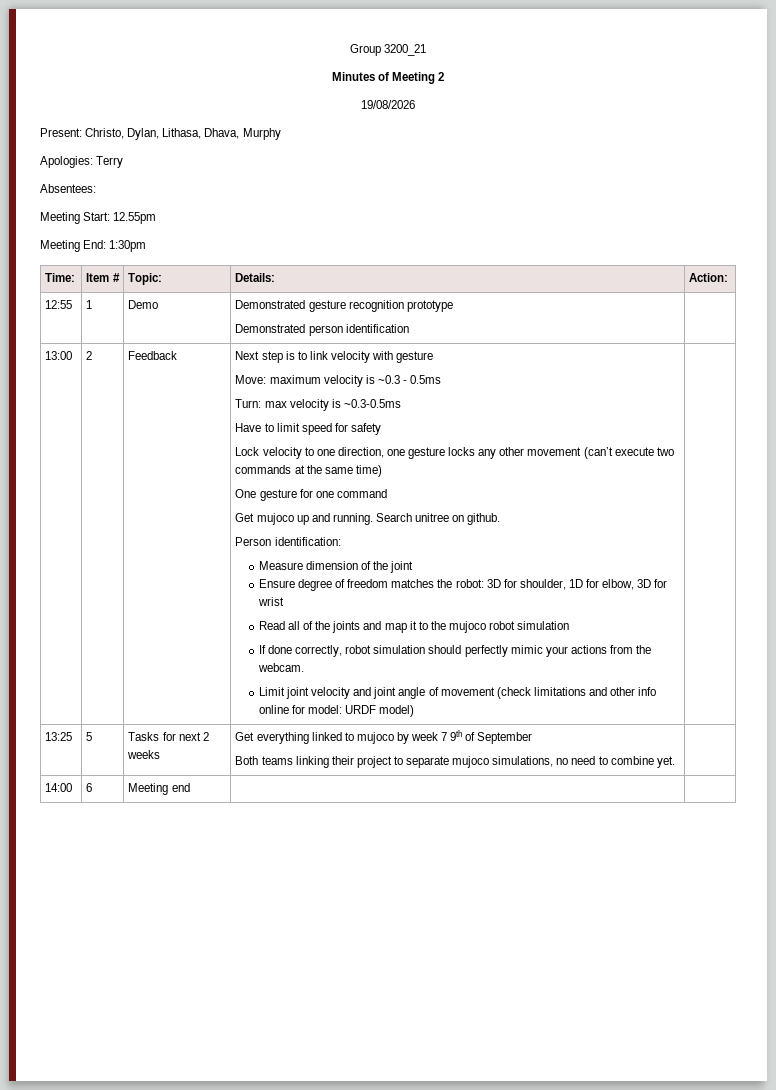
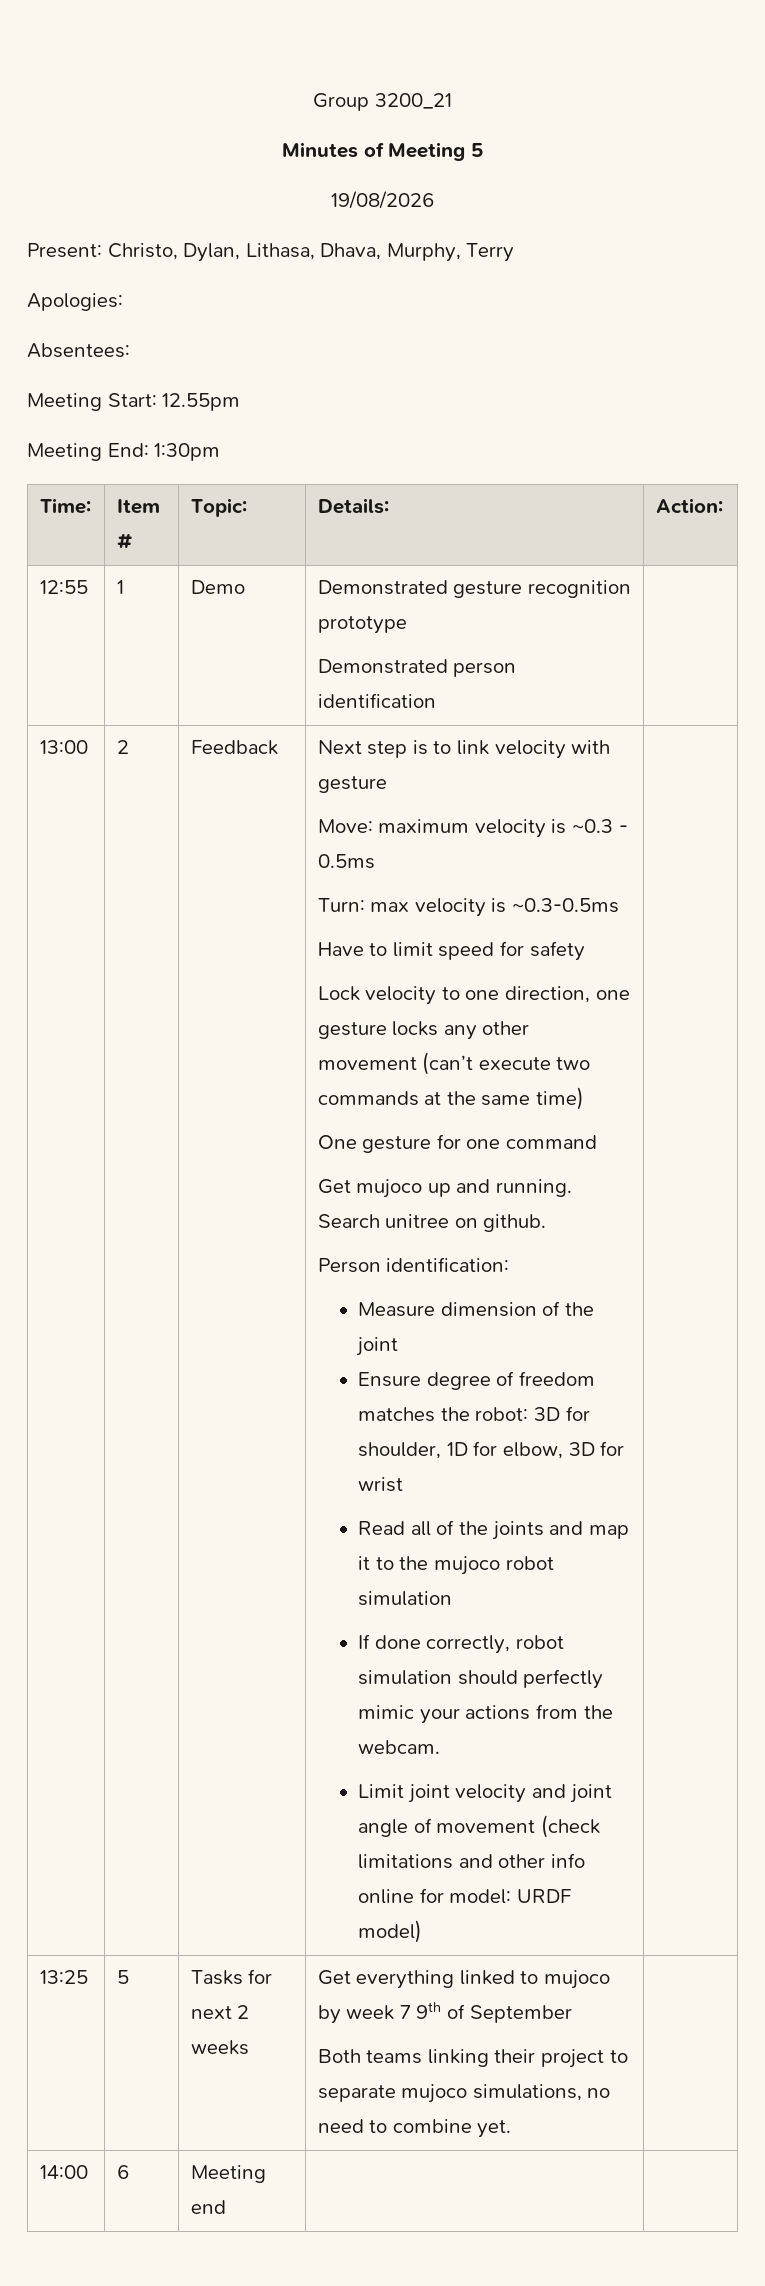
[438,72,445,81] 2 -> [470,143,483,157] 5
[242,128,281,140] Murphy -> [386,243,515,262] Murphy, Terry
[96,156,124,168] Terry -> (123, 302) none

